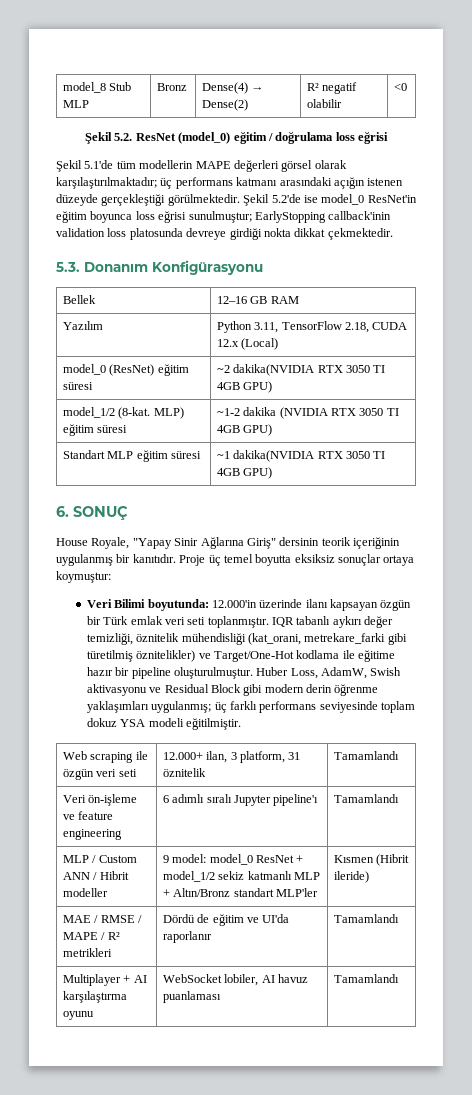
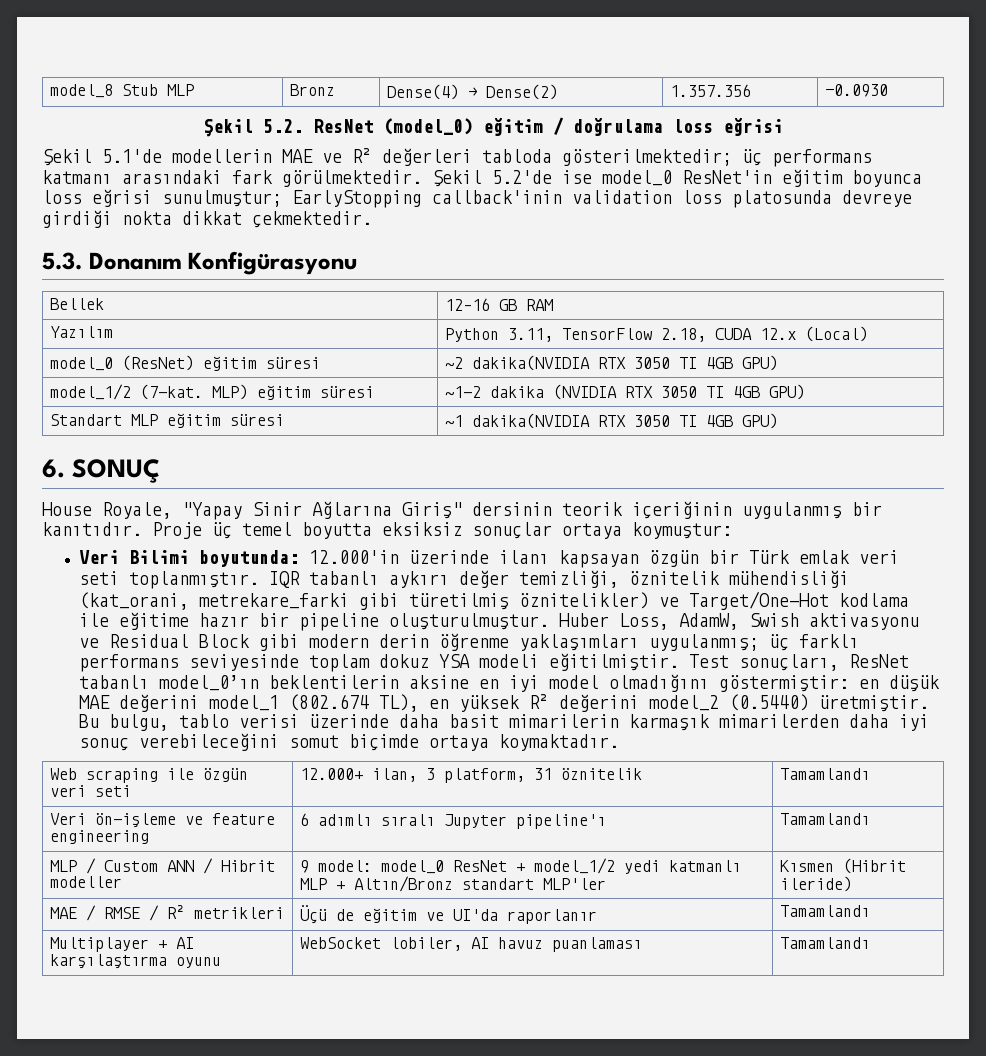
[306,82,358,94] [306,99,342,108] [393,83,407,91] R² negatif olabilir | <0 -> [669,84,751,97] [824,84,888,97] 1.357.356 | −0.0930
[116,160,347,172] [56,177,404,189] [56,194,166,206] tüm modellerin MAPE değerleri görsel olarak karşılaştırılmaktadır; üç performans katmanı arasındaki açığın istenen düzeyde gerçekleştiği -> [172,148,872,167] [42,170,273,184] modellerin MAE ve R² değerleri tabloda gösterilmektedir; üç performans katmanı arasındaki fark
[118,407,151,419] (8-kat. -> [139,384,203,400] (7-kat.
(241, 724) none -> [688,654,909,671] [78,674,940,692] [78,694,929,712] [78,714,929,731] [78,733,619,751] Test sonuçları, ResNet tabanlı model_0’ın beklentilerin aksine en iyi model olmadığını göstermiştir: en düşük MAE değerini model_1 (802.674 TL), en yüksek R² değerini model_2 (0.5440) üretmiştir. Bu bulgu, tablo verisi üzerinde daha basit mimarilerin karmaşık mimarilerden daha iyi sonuç verebileceğini somut biçimde ortaya koymaktadır.
[218,871,245,880] sekiz -> [623,860,660,874] yedi
[62,932,106,940] MAPE / -> (159, 913) none
[162,914,195,923] Dördü -> [299,905,327,924] Üçü

